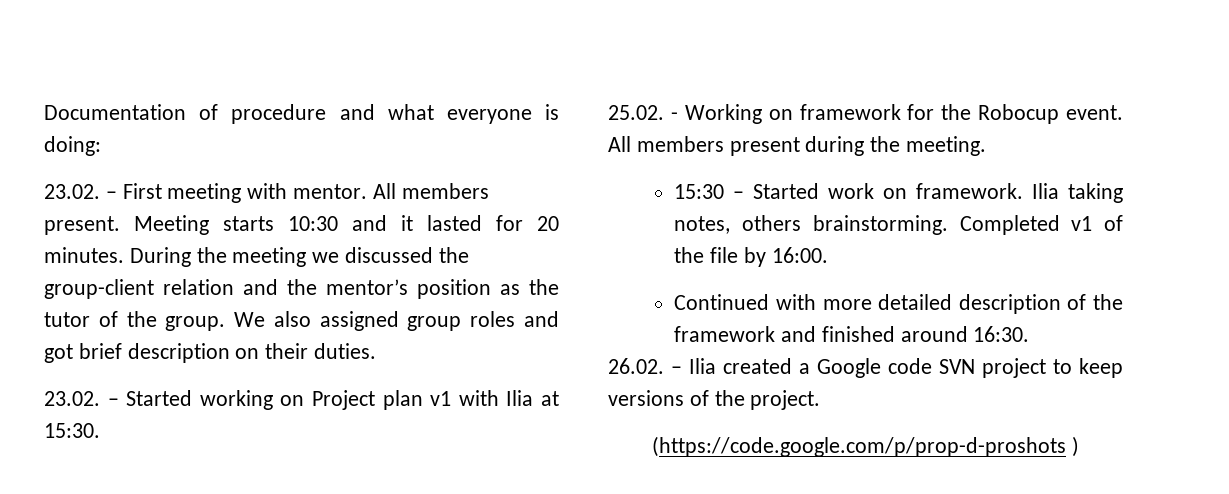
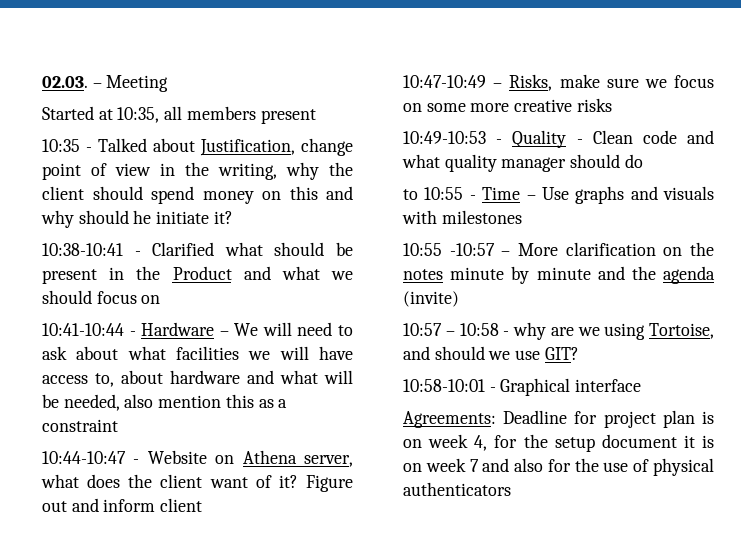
[44,104,559,124] [44,136,101,156] [44,183,489,203] [44,215,559,235] [44,247,469,267] [44,279,559,299] [44,311,559,331] [44,343,377,363] [44,390,560,410] [44,423,100,438] [608,104,1123,124] [608,136,987,156] [674,183,1123,203] [674,215,1123,235] [674,247,828,267] [674,294,1123,314] [674,326,1030,342] [608,358,1123,378] [608,390,821,410] [652,436,1079,457] Documentation of procedure and what everyone is doing: // 23.02. – First meeting with mentor. All members present. Meeting starts 10:30 and it lasted for 20 minutes. During the meeting we discussed the group-client relation and the mentor’s position as the tutor of the group. We also assigned group roles and got brief description on their duties. // 23.02. – Started working on Project plan v1 with Ilia at 15:30. // 25.02. - Working on framework for the Robocup event. All members present during the meeting. // 15:30 – Started work on framework. Ilia taking notes, others brainstorming. Completed v1 of the file by 16:00. // Continued with more detailed description of the framework and finished around 16:30. // 26.02. – Ilia created a Google code SVN project to keep versions of the project. // (https://code.google.com/p/prop-d-proshots ) -> [42,75,169,92] [42,106,316,124] [42,138,353,156] [42,162,353,180] [42,186,353,204] [41,210,233,228] [42,242,353,256] [42,266,353,284] [42,290,161,304] [42,322,353,336] [42,346,353,360] [42,370,353,387] [42,394,288,411] [42,419,118,432] [42,450,353,467] [41,474,353,492] [42,498,203,512] [403,74,714,91] [403,98,612,112] [403,130,714,148] [402,154,643,172] [403,186,714,204] [402,210,522,224] [403,242,714,256] [403,266,715,284] [403,291,459,307] [403,322,714,340] [403,346,579,360] [403,378,642,396] [403,410,714,428] [403,434,714,452] [403,458,714,476] [403,482,511,496] 02.03. – Meeting // Started at 10:35, all members present // 10:35 - Talked about Justification, change point of view in the writing, why the client should spend money on this and why should he initiate it? // 10:38-10:41 - Clarified what should be present in the Product and what we should focus on // 10:41-10:44 - Hardware – We will need to ask about what facilities we will have access to, about hardware and what will be needed, also mention this as a constraint // 10:44-10:47 - Website on Athena server, what does the client want of it? Figure out and inform client // 10:47-10:49 – Risks, make sure we focus on some more creative risks // 10:49-10:53 - Quality - Clean code and what quality manager should do // to 10:55 - Time – Use graphs and visuals with milestones // 10:55 -10:57 – More clarification on the notes minute by minute and the agenda (invite) // 10:57 – 10:58 - why are we using Tortoise, and should we use GIT? // 10:58-10:01 - Graphical interface // Agreements: Deadline for project plan is on week 4, for the setup document it is on week 7 and also for the use of physical authenticators

